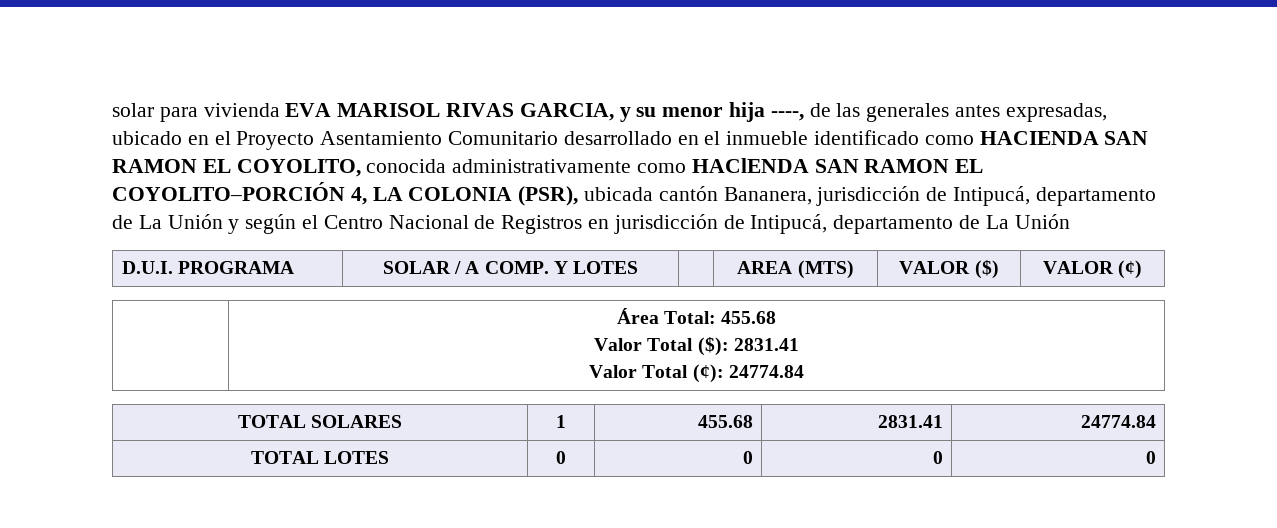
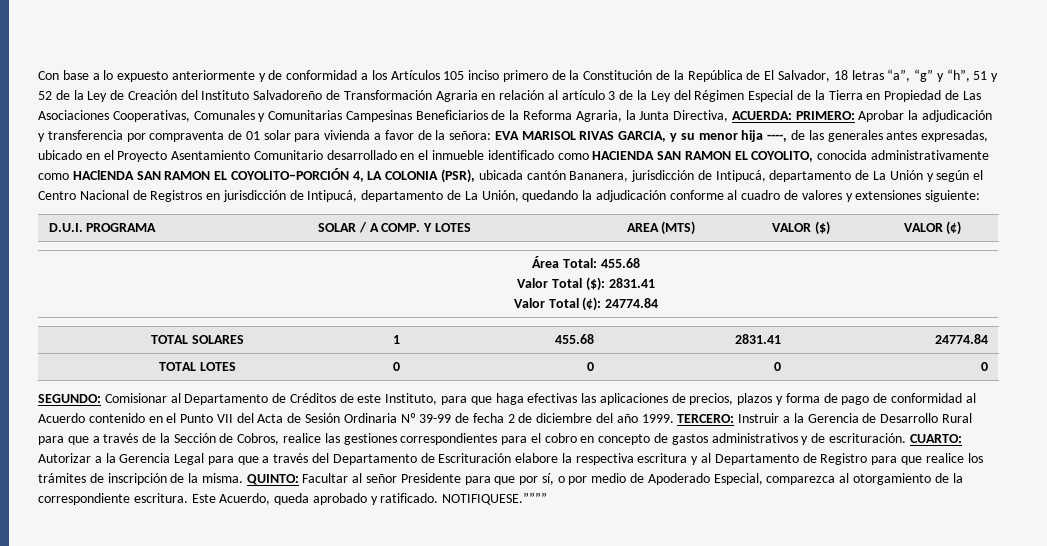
[112,103,280,122] solar para vivienda -> [38,69,999,82] [38,90,981,102] [38,110,993,122] [38,130,492,142] Con base a lo expuesto anteriormente y de conformidad a los Artículos 105 inciso primero de la Constitución de la República de El Salvador, 18 letras “a”, “g” y “h”, 51 y 52 de la Ley de Creación del Instituto Salvadoreño de Transformación Agraria en relación al artículo 3 de la Ley del Régimen Especial de la Tierra en Propiedad de Las Asociaciones Cooperativas, Comunales y Comunitarias Campesinas Beneficiarios de la Reforma Agraria, la Junta Directiva, ACUERDA: PRIMERO: Aprobar la adjudicación y transferencia por compraventa de 01 solar para vivienda a favor de la señora:
[1014,214,1070,229] Unión -> [481,190,981,202] Unión, quedando la adjudicación conforme al cuadro de valores y extensiones siguiente:
(1156, 457) none -> [38,393,976,405] [38,413,972,423] [38,433,962,445] [38,453,983,465] [38,473,963,485] [38,492,548,505] // SEGUNDO: Comisionar al Departamento de Créditos de este Instituto, para que haga efectivas las aplicaciones de precios, plazos y forma de pago de conformidad al Acuerdo contenido en el Punto VII del Acta de Sesión Ordinaria Nº 39-99 de fecha 2 de diciembre del año 1999. TERCERO: Instruir a la Gerencia de Desarrollo Rural para que a través de la Sección de Cobros, realice las gestiones correspondientes para el cobro en concepto de gastos administrativos y de escrituración. CUARTO: Autorizar a la Gerencia Legal para que a través del Departamento de Escrituración elabore la respectiva escritura y al Departamento de Registro para que realice los trámites de inscripción de la misma. QUINTO: Facultar al señor Presidente para que por sí, o por medio de Apoderado Especial, comparezca al otorgamiento de la correspondiente escritura. Este Acuerdo, queda aprobado y ratificado. NOTIFIQUESE.””””

